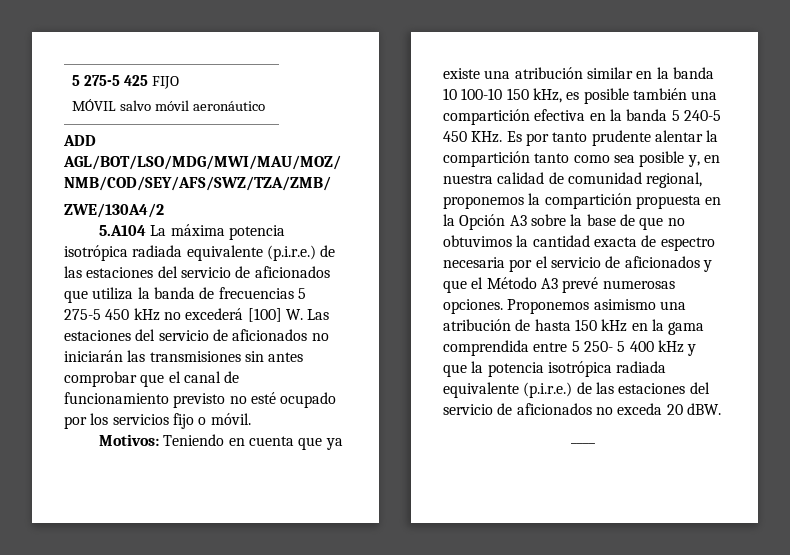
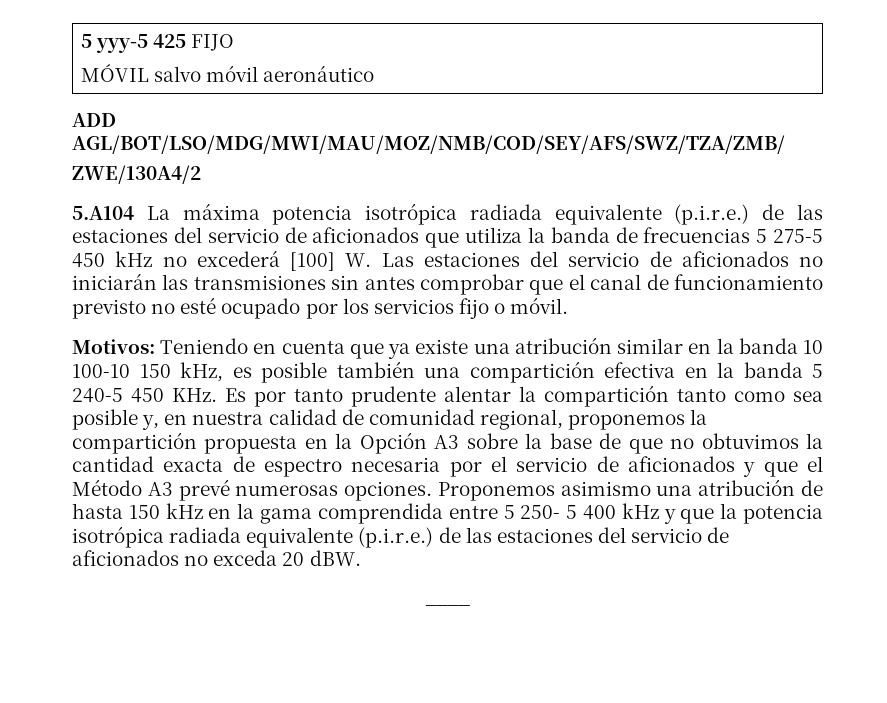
[72,75,121,86] 5 275-5 -> [80,34,148,53] 5 yyy-5

